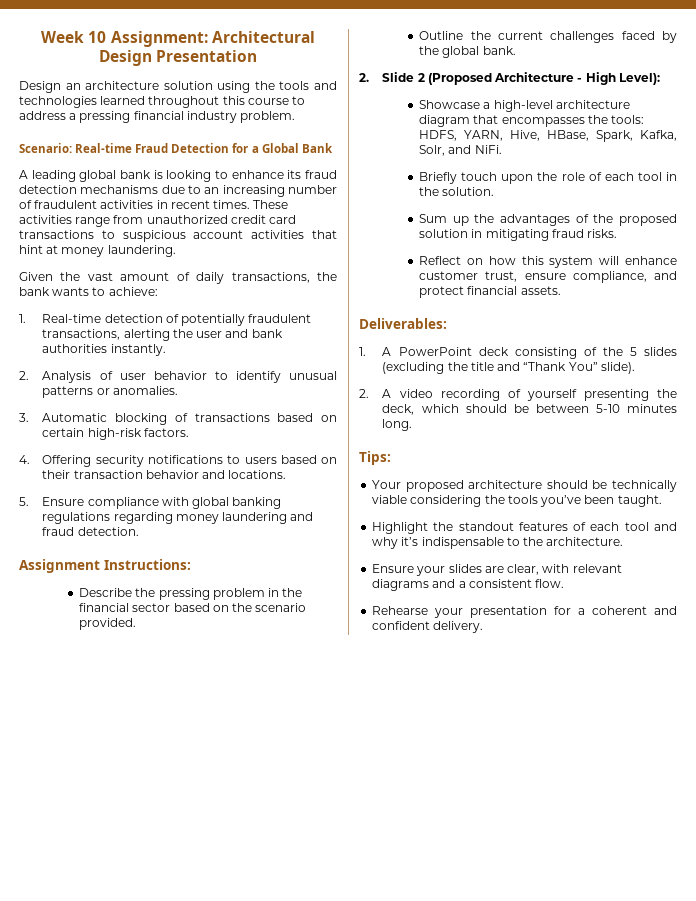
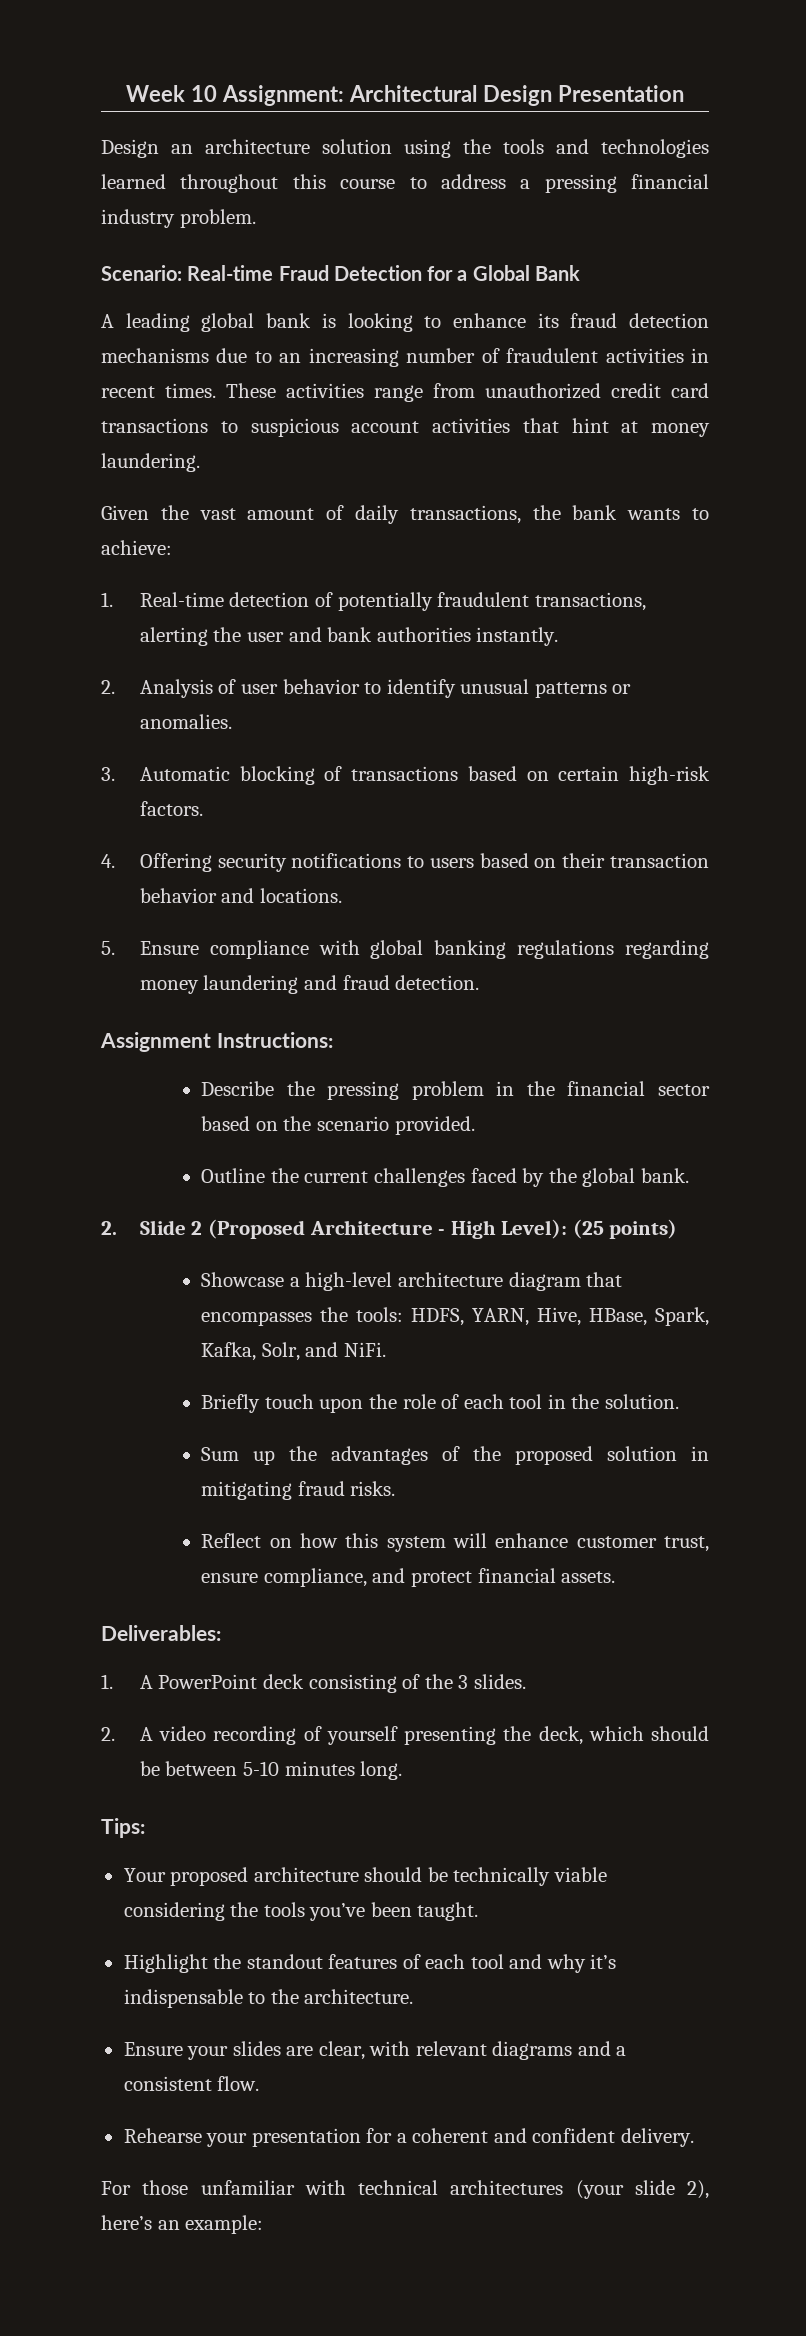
(660, 79) none -> [572,1219,678,1239] (25 points)
[629,347,677,356] [382,362,635,374] 5 slides (excluding the title and “Thank You” slide). -> [458,1674,526,1689] 3 slides.
(484, 627) none -> [101,2180,709,2199] [101,2215,264,2234] // For those unfamiliar with technical architectures (your slide 2), here’s an example:

